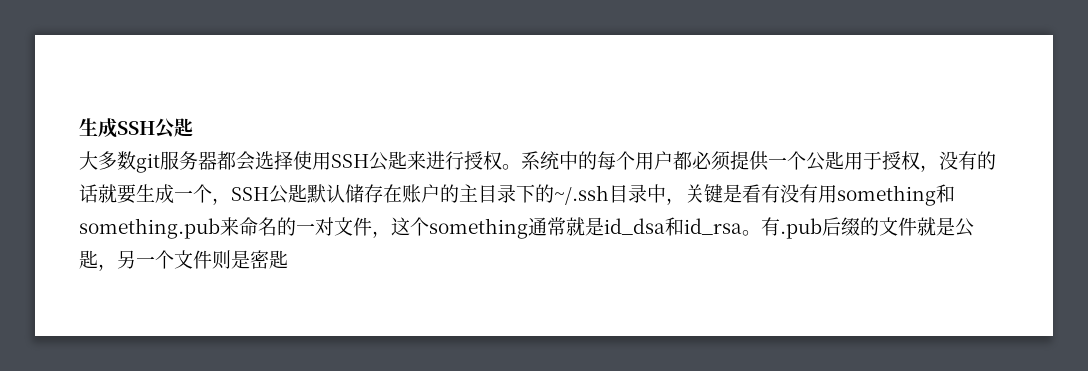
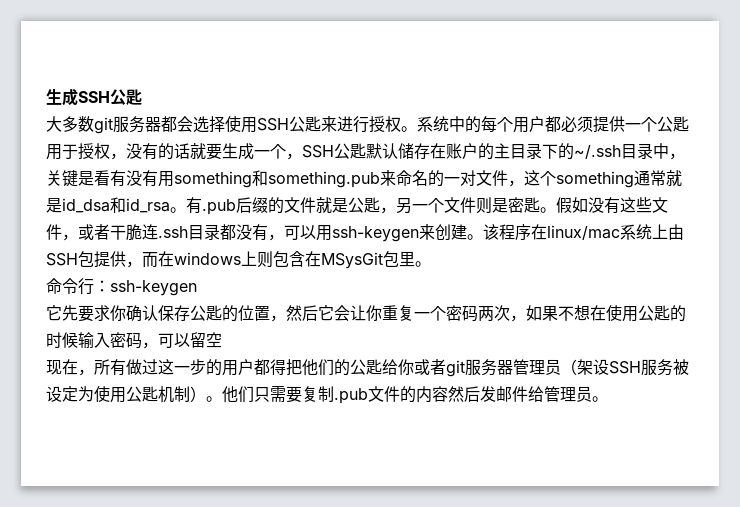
(288, 259) none -> [540,197,668,214] [46,224,684,242] [46,251,431,269] [46,278,197,296] [46,305,686,322] [46,332,222,349] [46,359,689,377] [46,386,608,404] 。假如没有这些文件，或者干脆连.ssh目录都没有，可以用ssh-keygen来创建。该程序在linux/mac系统上由SSH包提供，而在windows上则包含在MSysGit包里。 // 命令行：ssh-keygen // 它先要求你确认保存公匙的位置，然后它会让你重复一个密码两次，如果不想在使用公匙的时候输入密码，可以留空 // 现在，所有做过这一步的用户都得把他们的公匙给你或者git服务器管理员（架设SSH服务被设定为使用公匙机制）。他们只需要复制.pub文件的内容然后发邮件给管理员。

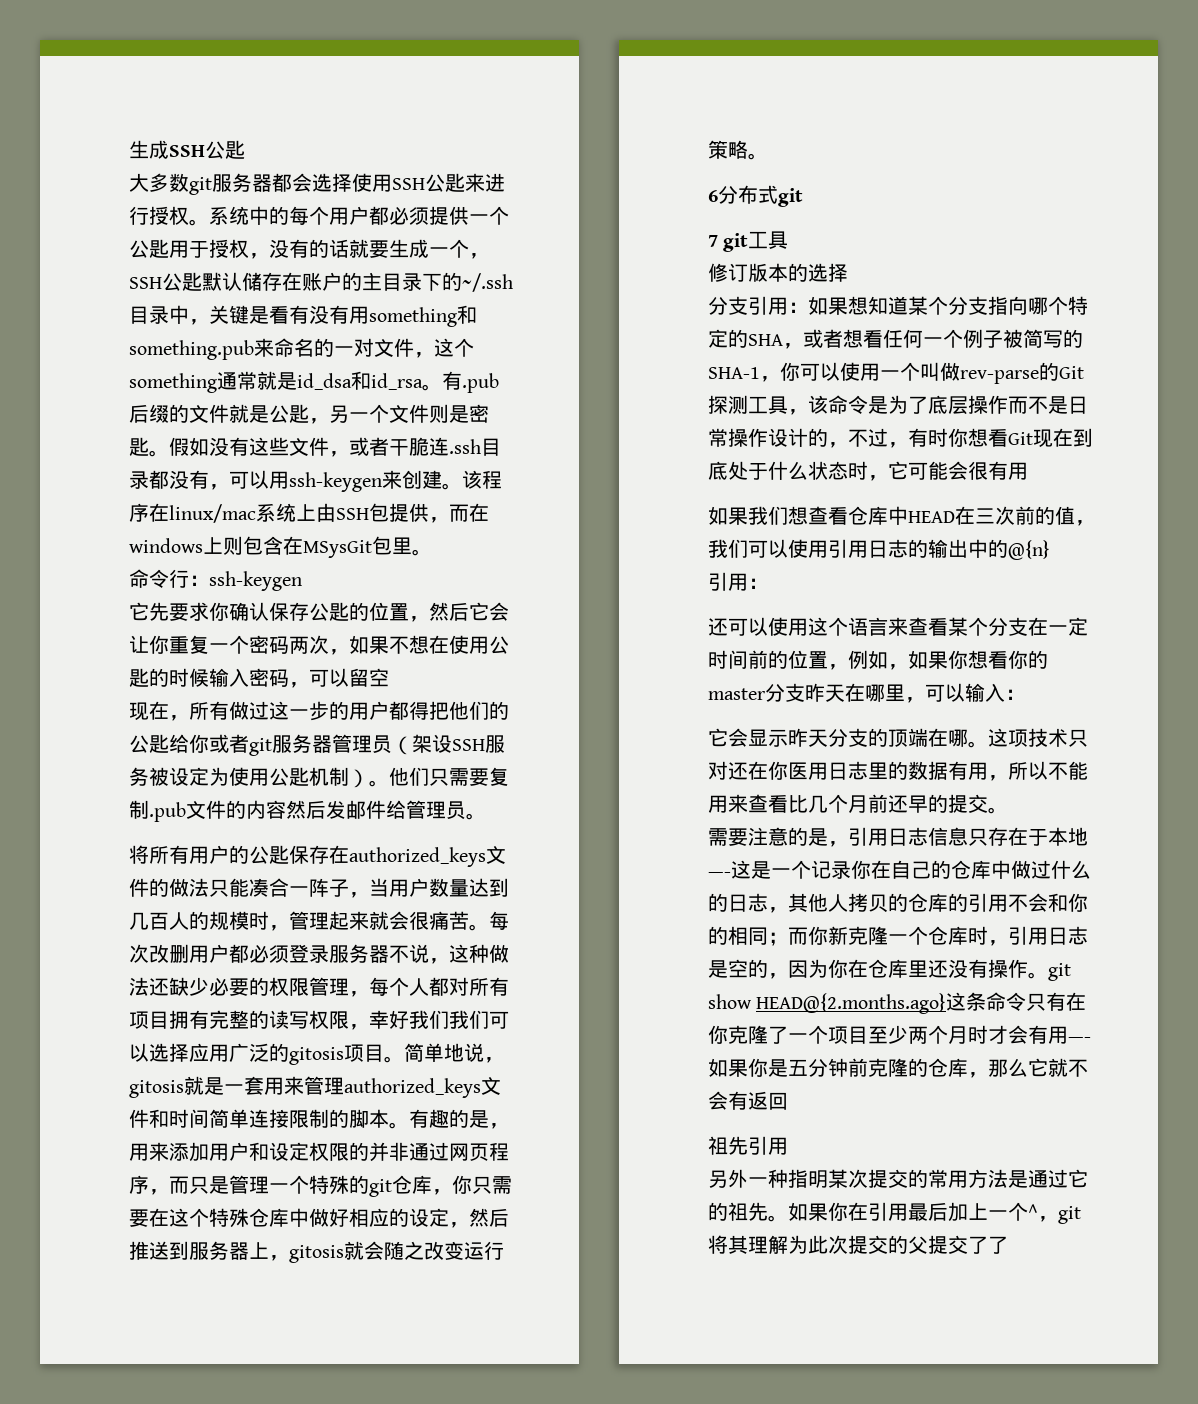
(608, 399) none -> [129,845,506,867] [129,878,509,898] [129,911,509,931] [129,944,509,964] [129,977,509,997] [129,1010,509,1030] [129,1043,504,1065] [129,1076,501,1098] [129,1109,509,1129] [129,1142,509,1162] [129,1175,512,1197] [129,1208,509,1228] [129,1241,504,1263] [708,140,768,160] [708,185,803,207] [708,231,789,252] [708,263,848,282] [708,296,1088,315] [708,329,1083,349] [708,362,1084,384] [708,395,1088,415] [708,428,1093,448] [708,461,1028,481] [708,506,1095,526] [708,539,1050,560] [708,572,768,591] [708,617,1088,636] [708,650,1048,670] [708,683,1025,703] [708,728,1088,748] [708,761,1088,781] [708,794,1008,814] [708,827,1088,847] [708,860,1091,879] [708,893,1088,913] [708,926,1088,946] [708,959,1071,981] [708,992,1087,1014] [708,1025,1091,1044] [708,1058,1088,1078] [708,1091,788,1110] [708,1136,788,1155] [708,1169,1088,1188] [708,1202,1081,1224] [708,1235,1008,1254] // 将所有用户的公匙保存在authorized_keys文件的做法只能凑合一阵子，当用户数量达到几百人的规模时，管理起来就会很痛苦。每次改删用户都必须登录服务器不说，这种做法还缺少必要的权限管理，每个人都对所有项目拥有完整的读写权限，幸好我们我们可以选择应用广泛的gitosis项目。简单地说，gitosis就是一套用来管理authorized_keys文件和时间简单连接限制的脚本。有趣的是，用来添加用户和设定权限的并非通过网页程序，而只是管理一个特殊的git仓库，你只需要在这个特殊仓库中做好相应的设定，然后推送到服务器上，gitosis就会随之改变运行策略。 // 6分布式git // 7 git工具 // 修订版本的选择 // 分支引用：如果想知道某个分支指向哪个特定的SHA，或者想看任何一个例子被简写的SHA-1，你可以使用一个叫做rev-parse的Git探测工具，该命令是为了底层操作而不是日常操作设计的，不过，有时你想看Git现在到底处于什么状态时，它可能会很有用 // 如果我们想查看仓库中HEAD在三次前的值，我们可以使用引用日志的输出中的@{n} // 引用： // 还可以使用这个语言来查看某个分支在一定时间前的位置，例如，如果你想看你的master分支昨天在哪里，可以输入： // 它会显示昨天分支的顶端在哪。这项技术只对还在你医用日志里的数据有用，所以不能用来查看比几个月前还早的提交。 // 需要注意的是，引用日志信息只存在于本地—-这是一个记录你在自己的仓库中做过什么的日志，其他人拷贝的仓库的引用不会和你的相同；而你新克隆一个仓库时，引用日志是空的，因为你在仓库里还没有操作。git show HEAD@{2.months.ago}这条命令只有在你克隆了一个项目至少两个月时才会有用—-如果你是五分钟前克隆的仓库，那么它就不会有返回 // 祖先引用 // 另外一种指明某次提交的常用方法是通过它的祖先。如果你在引用最后加上一个^，git将其理解为此次提交的父提交了了

